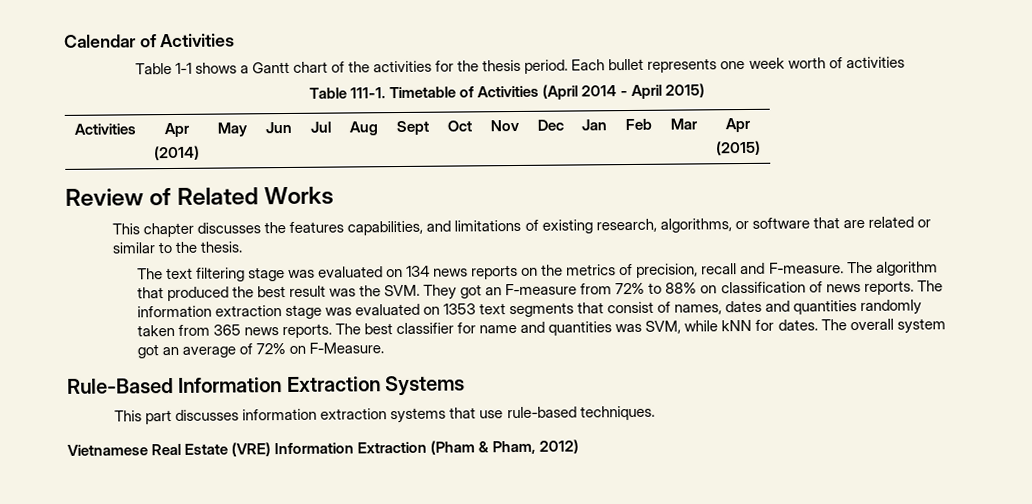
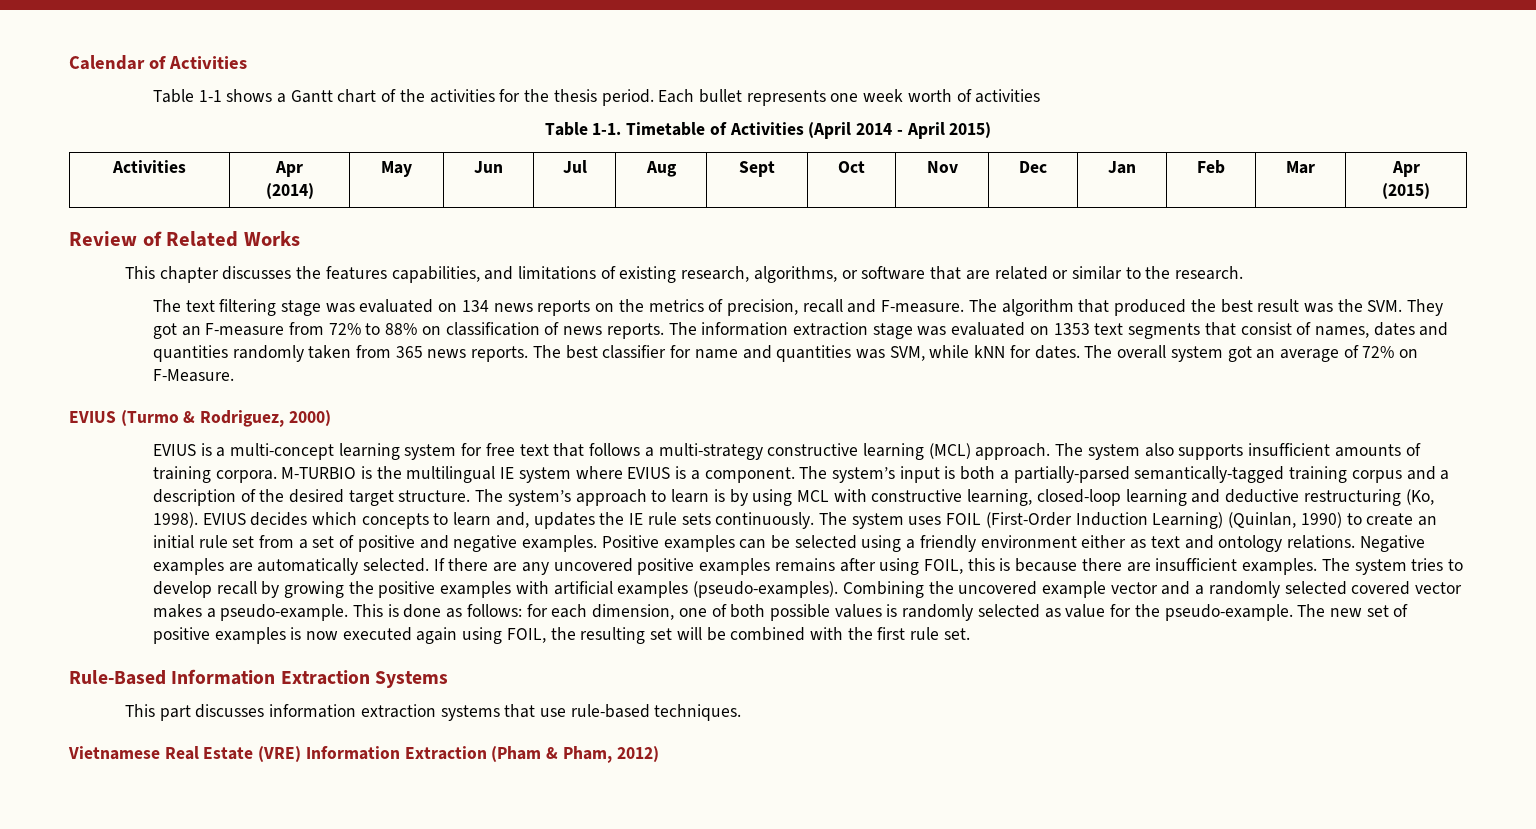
[349,87,386,99] 111-1. -> [592,123,622,135] 1-1.
[200,241,243,253] thesis. -> [1175,266,1244,280] research.
(384, 348) none -> [69,410,331,427] [152,443,1421,460] [152,466,1450,483] [152,489,1434,506] [152,512,1437,529] [152,535,1425,552] [152,558,1463,575] [152,581,1463,598] [152,604,1409,621] [152,627,970,644] // EVIUS (Turmo & Rodriguez, 2000) // EVIUS is a multi-concept learning system for free text that follows a multi-strategy constructive learning (MCL) approach. The system also supports insufficient amounts of training corpora. M-TURBIO is the multilingual IE system where EVIUS is a component. The system’s input is both a partially-parsed semantically-tagged training corpus and a description of the desired target structure. The system’s approach to learn is by using MCL with constructive learning, closed-loop learning and deductive restructuring (Ko, 1998). EVIUS decides which concepts to learn and, updates the IE rule sets continuously. The system uses FOIL (First-Order Induction Learning) (Quinlan, 1990) to create an initial rule set from a set of positive and negative examples. Positive examples can be selected using a friendly environment either as text and ontology relations. Negative examples are automatically selected. If there are any uncovered positive examples remains after using FOIL, this is because there are insufficient examples. The system tries to develop recall by growing the positive examples with artificial examples (pseudo-examples). Combining the uncovered example vector and a randomly selected covered vector makes a pseudo-example. This is done as follows: for each dimension, one of both possible values is randomly selected as value for the pseudo-example. The new set of positive examples is now executed again using FOIL, the resulting set will be combined with the first rule set.

